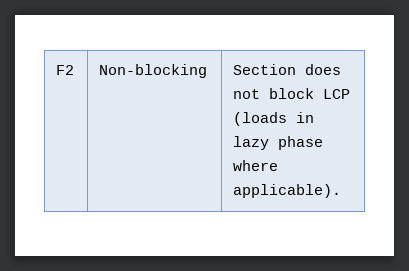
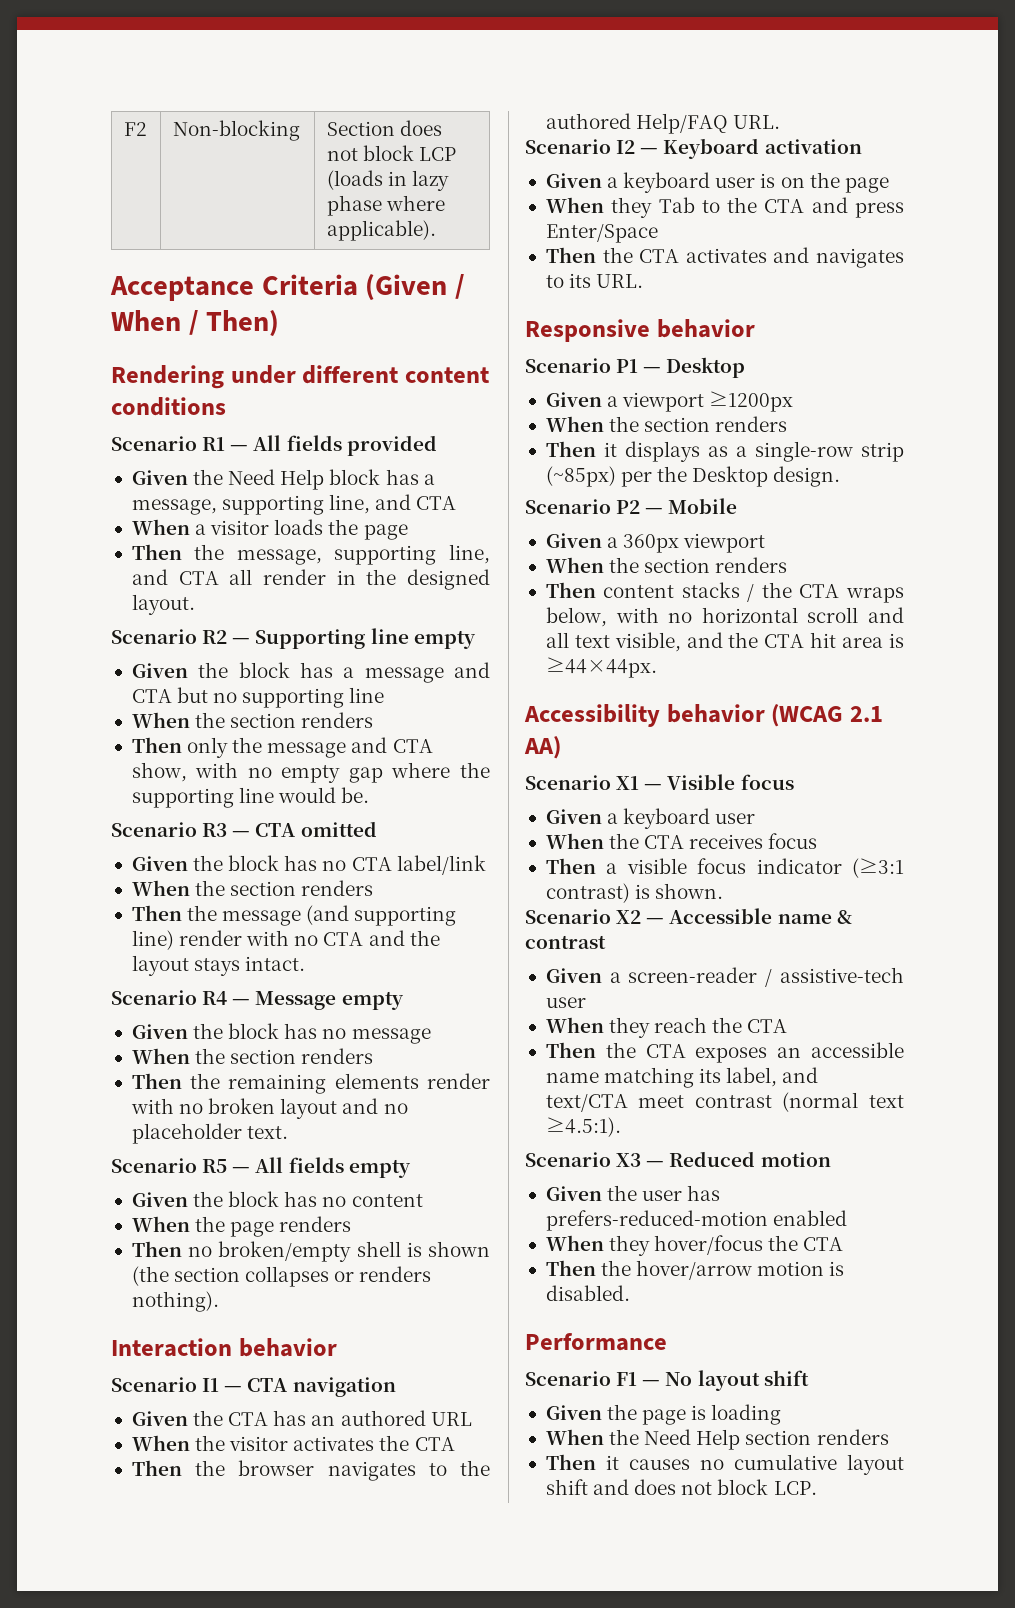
(342, 191) none -> [110,274,466,301] [111,310,280,337] [111,365,489,389] [111,397,226,416] [111,435,437,456] [131,469,435,490] [131,494,457,515] [131,519,408,540] [131,544,491,565] [131,569,491,590] [131,594,195,615] [111,628,476,649] [131,662,490,683] [131,687,385,708] [131,712,374,728] [131,737,433,758] [131,762,490,783] [131,787,370,808] [111,821,377,837] [131,855,486,875] [131,880,374,896] [131,905,457,926] [131,930,440,950] [131,955,306,976] [111,990,404,1010] [131,1023,431,1044] [131,1048,374,1064] [131,1073,491,1094] [130,1098,408,1119] [131,1123,289,1144] [111,1157,411,1178] [131,1191,423,1207] [131,1216,352,1237] [131,1241,491,1262] [131,1266,432,1287] [131,1291,219,1312] [111,1338,337,1357] [111,1377,396,1397] [131,1410,472,1426] [131,1435,455,1451] [131,1460,491,1481] [545,113,781,134] [525,138,862,159] [545,172,889,193] [545,197,904,218] [545,224,658,243] [545,247,904,268] [545,273,644,288] [525,319,755,342] [525,357,746,378] [545,391,794,412] [545,416,788,432] [545,441,904,462] [545,466,841,487] [525,498,738,514] [545,533,766,553] [545,557,788,573] [545,582,904,603] [545,607,904,627] [545,632,904,652] [545,657,657,678] [524,704,883,727] [524,736,561,759] [525,774,794,790] [545,808,756,829] [545,833,818,849] [545,858,904,878] [545,883,724,903] [525,908,852,924] [525,935,606,949] [545,967,904,987] [545,997,586,1008] [545,1017,788,1038] [545,1042,904,1063] [545,1067,819,1088] [545,1092,904,1112] [545,1117,621,1137] [525,1151,831,1167] [545,1185,721,1201] [545,1210,848,1231] [545,1235,844,1256] [545,1260,845,1280] [545,1285,630,1301] [525,1333,667,1351] [525,1370,809,1391] [545,1404,782,1425] [545,1429,889,1450] [545,1454,904,1475] [545,1479,817,1495] // Acceptance Criteria (Given / When / Then) // Rendering under different content conditions // Scenario R1 — All fields provided // Given the Need Help block has a message, supporting line, and CTA // When a visitor loads the page // Then the message, supporting line, and CTA all render in the designed layout. // Scenario R2 — Supporting line empty // Given the block has a message and CTA but no supporting line // When the section renders // Then only the message and CTA show, with no empty gap where the supporting line would be. // Scenario R3 — CTA omitted // Given the block has no CTA label/link // When the section renders // Then the message (and supporting line) render with no CTA and the layout stays intact. // Scenario R4 — Message empty // Given the block has no message // When the section renders // Then the remaining elements render with no broken layout and no placeholder text. // Scenario R5 — All fields empty // Given the block has no content // When the page renders // Then no broken/empty shell is shown (the section collapses or renders nothing). // Interaction behavior // Scenario I1 — CTA navigation // Given the CTA has an authored URL // When the visitor activates the CTA // Then the browser navigates to the authored Help/FAQ URL. // Scenario I2 — Keyboard activation // Given a keyboard user is on the page // When they Tab to the CTA and press Enter/Space // Then the CTA activates and navigates to its URL. // Responsive behavior // Scenario P1 — Desktop // Given a viewport ≥1200px // When the section renders // Then it displays as a single-row strip (~85px) per the Desktop design. // Scenario P2 — Mobile // Given a 360px viewport // When the section renders // Then content stacks / the CTA wraps below, with no horizontal scroll and all text visible, and the CTA hit area is ≥44×44px. // Accessibility behavior (WCAG 2.1 AA) // Scenario X1 — Visible focus // Given a keyboard user // When the CTA receives focus // Then a visible focus indicator (≥3:1 contrast) is shown. // Scenario X2 — Accessible name & contrast // Given a screen-reader / assistive-tech user // When they reach the CTA // Then the CTA exposes an accessible name matching its label, and text/CTA meet contrast (normal text ≥4.5:1). // Scenario X3 — Reduced motion // Given the user has prefers-reduced-motion enabled // When they hover/focus the CTA // Then the hover/arrow motion is disabled. // Performance // Scenario F1 — No layout shift // Given the page is loading // When the Need Help section renders // Then it causes no cumulative layout shift and does not block LCP.

